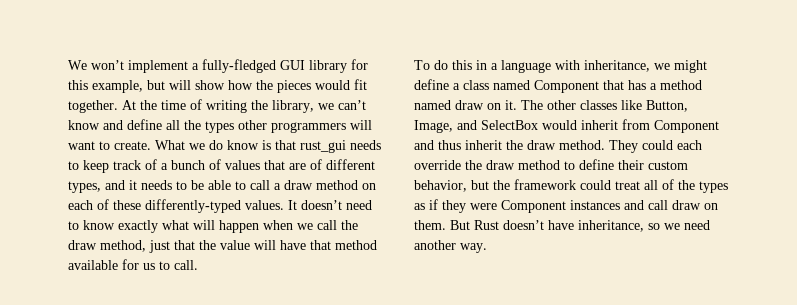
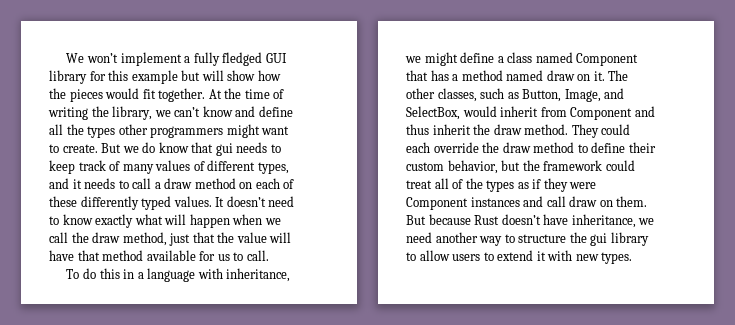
[202,59,276,73] fully-fledged -> [193,52,263,66] fully fledged
[92,80,143,93] example, -> [131,70,178,84] example
[350,120,372,130] will -> [226,124,260,138] might
[155,140,185,150] What -> [101,143,122,153] But
[262,140,346,153] is that rust_gui -> [191,142,233,156] that gui
[161,159,306,170] a bunch of values that are -> [122,160,191,174] many values
[191,180,246,190] be able to -> (129, 184) none
[145,199,241,213] differently-typed -> [80,196,172,210] differently typed
[580,100,642,110] classes like -> [437,88,519,102] classes, such as
[481,120,538,130] SelectBox -> [406,106,460,120] SelectBox,
(470, 225) none -> [428,214,471,225] because
[648,223,660,230] so -> (636, 221) none
[460,243,487,253] way. -> [479,232,649,246] [406,250,633,264] way to structure the gui library to allow users to extend it with new types.

